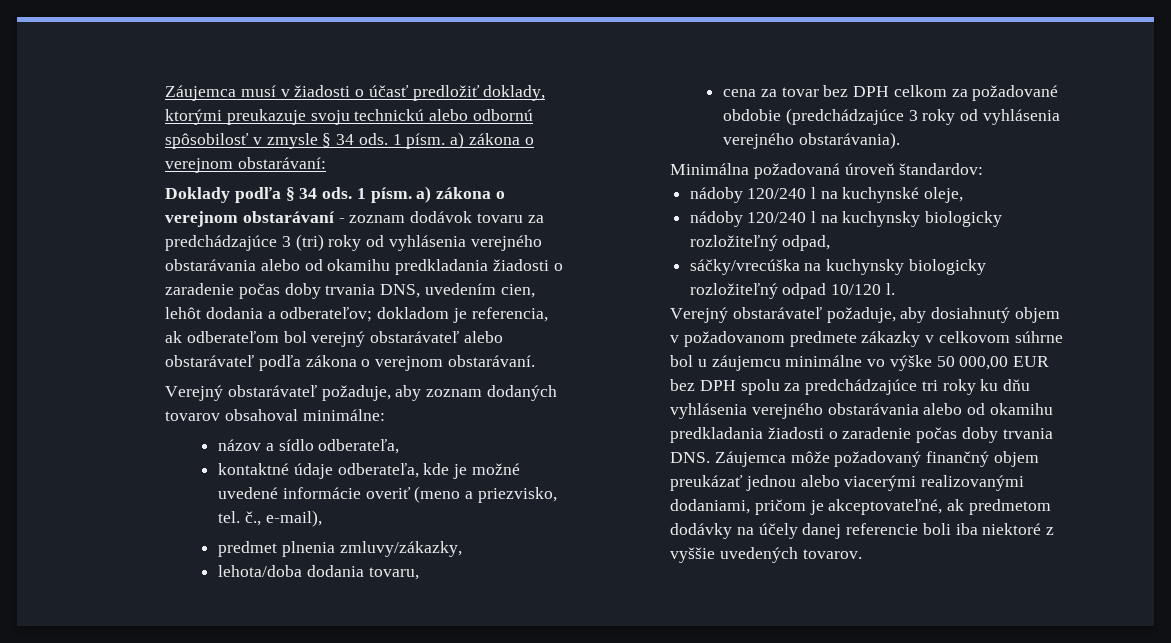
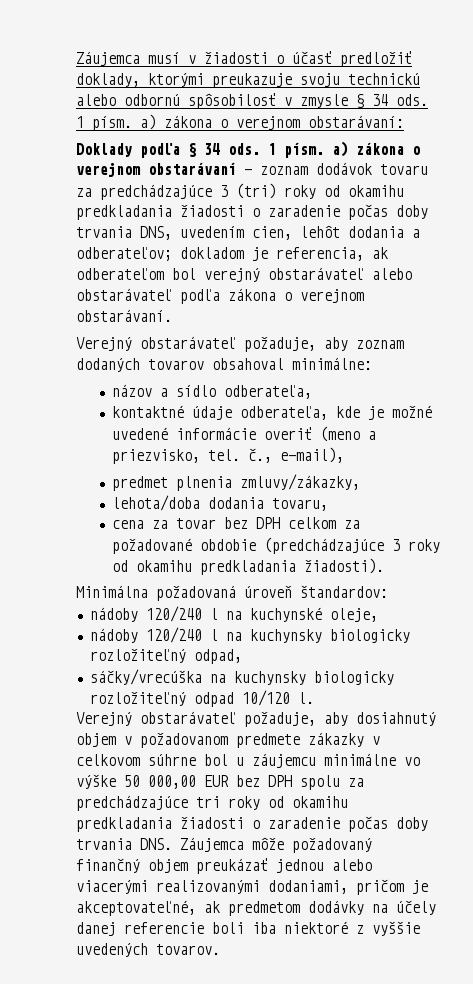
[388,235,542,251] [165,259,323,271] vyhlásenia verejného obstarávania alebo od -> (340, 191) none
[982,109,1060,125] [723,132,900,149] vyhlásenia verejného obstarávania). -> [135,558,384,575] okamihu predkladania žiadosti).
[980,379,1031,391] [670,403,963,419] ku dňu vyhlásenia verejného obstarávania alebo -> (260, 803) none

